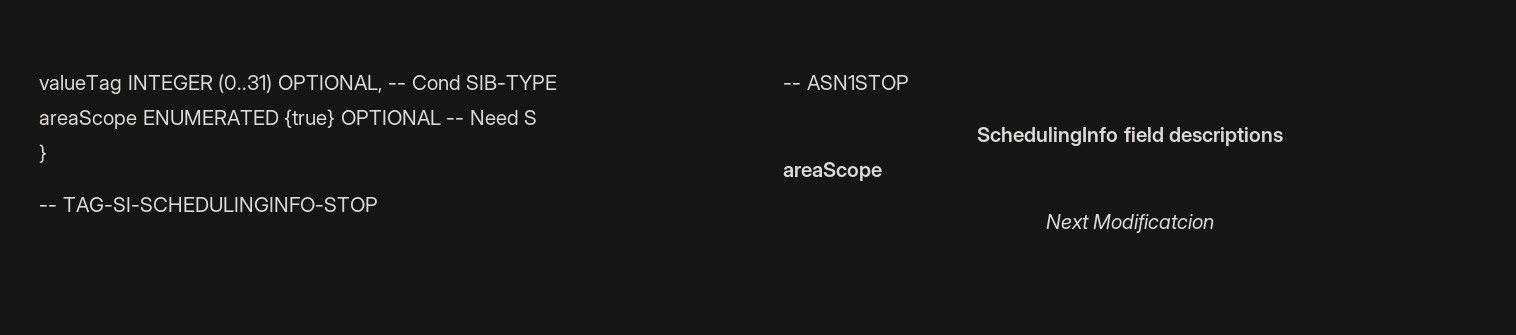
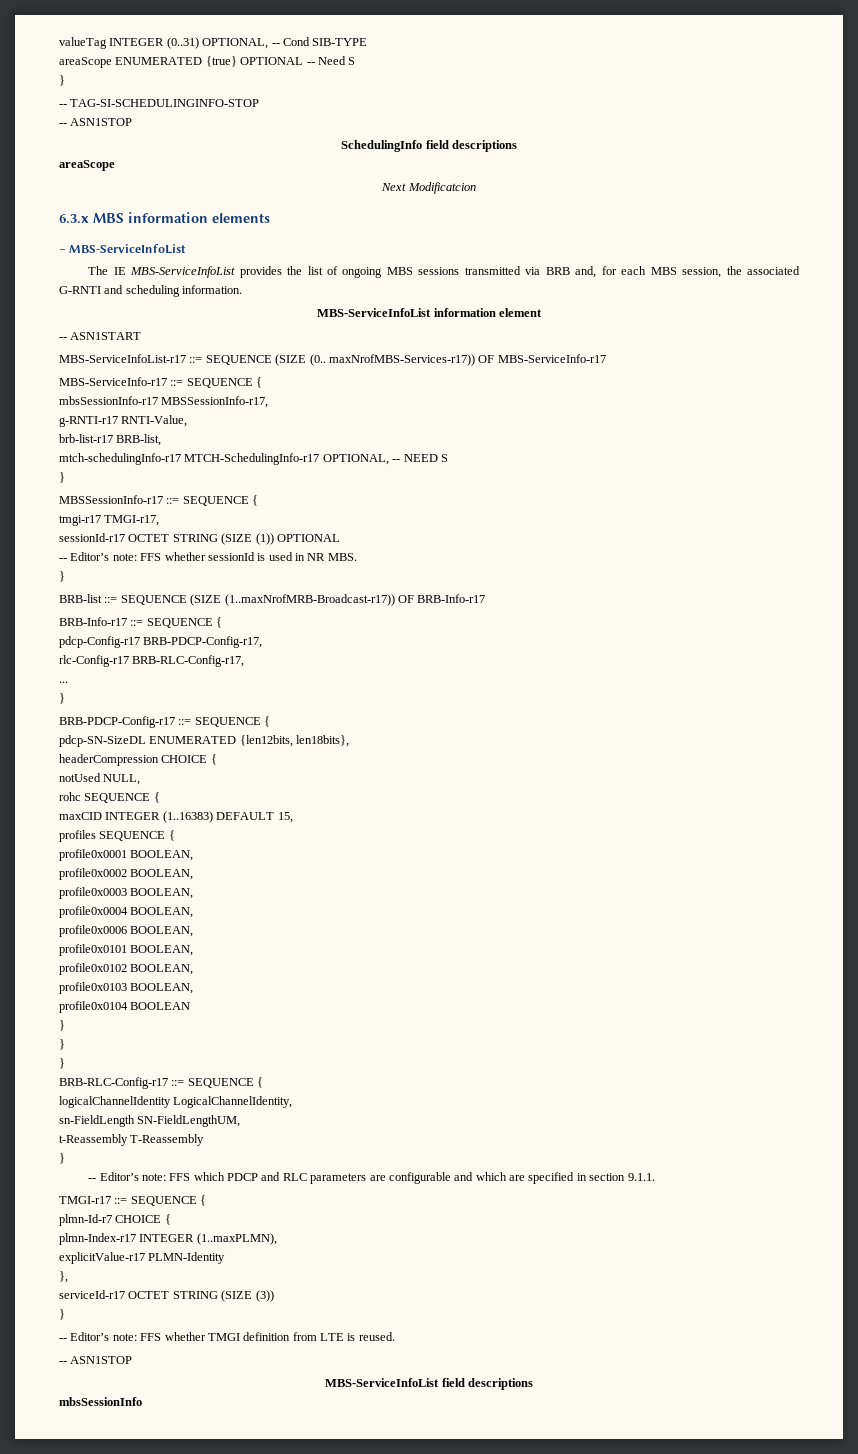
(1215, 223) none -> [59,212,270,224] [59,244,187,254] [88,266,801,278] [59,285,243,297] [317,308,542,317] [59,332,142,340] [59,354,606,366] [59,377,263,388] [59,396,269,408] [59,415,188,427] [59,434,162,446] [59,453,448,465] [59,472,65,483] [59,495,259,506] [59,515,160,526] [59,533,340,545] [59,552,357,561] [59,571,65,582] [59,594,486,606] [59,617,223,628] [59,636,263,648] [59,655,245,667] [59,681,68,683] [59,693,65,704] [59,716,271,728] [59,735,350,747] [59,754,217,766] [59,773,141,785] [59,792,160,803] [59,811,293,823] [59,830,175,842] [59,849,194,861] [59,868,194,880] [59,887,194,899] [59,906,194,918] [59,925,194,937] [59,944,194,956] [59,963,194,975] [59,982,194,994] [59,1001,191,1013] [59,1020,65,1031] [59,1039,65,1050] [59,1058,65,1069] [59,1077,264,1089] [59,1096,293,1108] [59,1115,241,1127] [59,1134,205,1146] [59,1153,65,1164] [88,1172,655,1184] [59,1195,207,1206] [59,1214,171,1226] [59,1233,277,1245] [59,1252,226,1264] [59,1271,68,1283] [59,1290,274,1302] [59,1309,65,1320] [59,1332,395,1341] [59,1356,133,1364] [325,1378,533,1390] [59,1397,142,1406] // 6.3.x MBS information elements // – MBS-ServiceInfoList // The IE MBS-ServiceInfoList provides the list of ongoing MBS sessions transmitted via BRB and, for each MBS session, the associated G-RNTI and scheduling information. // MBS-ServiceInfoList information element // -- ASN1START // MBS-ServiceInfoList-r17 ::= SEQUENCE (SIZE (0.. maxNrofMBS-Services-r17)) OF MBS-ServiceInfo-r17 // MBS-ServiceInfo-r17 ::= SEQUENCE { // mbsSessionInfo-r17 MBSSessionInfo-r17, // g-RNTI-r17 RNTI-Value, // brb-list-r17 BRB-list, // mtch-schedulingInfo-r17 MTCH-SchedulingInfo-r17 OPTIONAL, -- NEED S // } // MBSSessionInfo-r17 ::= SEQUENCE { // tmgi-r17 TMGI-r17, // sessionId-r17 OCTET STRING (SIZE (1)) OPTIONAL // -- Editor’s note: FFS whether sessionId is used in NR MBS. // } // BRB-list ::= SEQUENCE (SIZE (1..maxNrofMRB-Broadcast-r17)) OF BRB-Info-r17 // BRB-Info-r17 ::= SEQUENCE { // pdcp-Config-r17 BRB-PDCP-Config-r17, // rlc-Config-r17 BRB-RLC-Config-r17, // ... // } // BRB-PDCP-Config-r17 ::= SEQUENCE { // pdcp-SN-SizeDL ENUMERATED {len12bits, len18bits}, // headerCompression CHOICE { // notUsed NULL, // rohc SEQUENCE { // maxCID INTEGER (1..16383) DEFAULT 15, // profiles SEQUENCE { // profile0x0001 BOOLEAN, // profile0x0002 BOOLEAN, // profile0x0003 BOOLEAN, // profile0x0004 BOOLEAN, // profile0x0006 BOOLEAN, // profile0x0101 BOOLEAN, // profile0x0102 BOOLEAN, // profile0x0103 BOOLEAN, // profile0x0104 BOOLEAN // } // } // } // BRB-RLC-Config-r17 ::= SEQUENCE { // logicalChannelIdentity LogicalChannelIdentity, // sn-FieldLength SN-FieldLengthUM, // t-Reassembly T-Reassembly // } // -- Editor’s note: FFS which PDCP and RLC parameters are configurable and which are specified in section 9.1.1. // TMGI-r17 ::= SEQUENCE { // plmn-Id-r7 CHOICE { // plmn-Index-r17 INTEGER (1..maxPLMN), // explicitValue-r17 PLMN-Identity // }, // serviceId-r17 OCTET STRING (SIZE (3)) // } // -- Editor’s note: FFS whether TMGI definition from LTE is reused. // -- ASN1STOP // MBS-ServiceInfoList field descriptions // mbsSessionInfo

